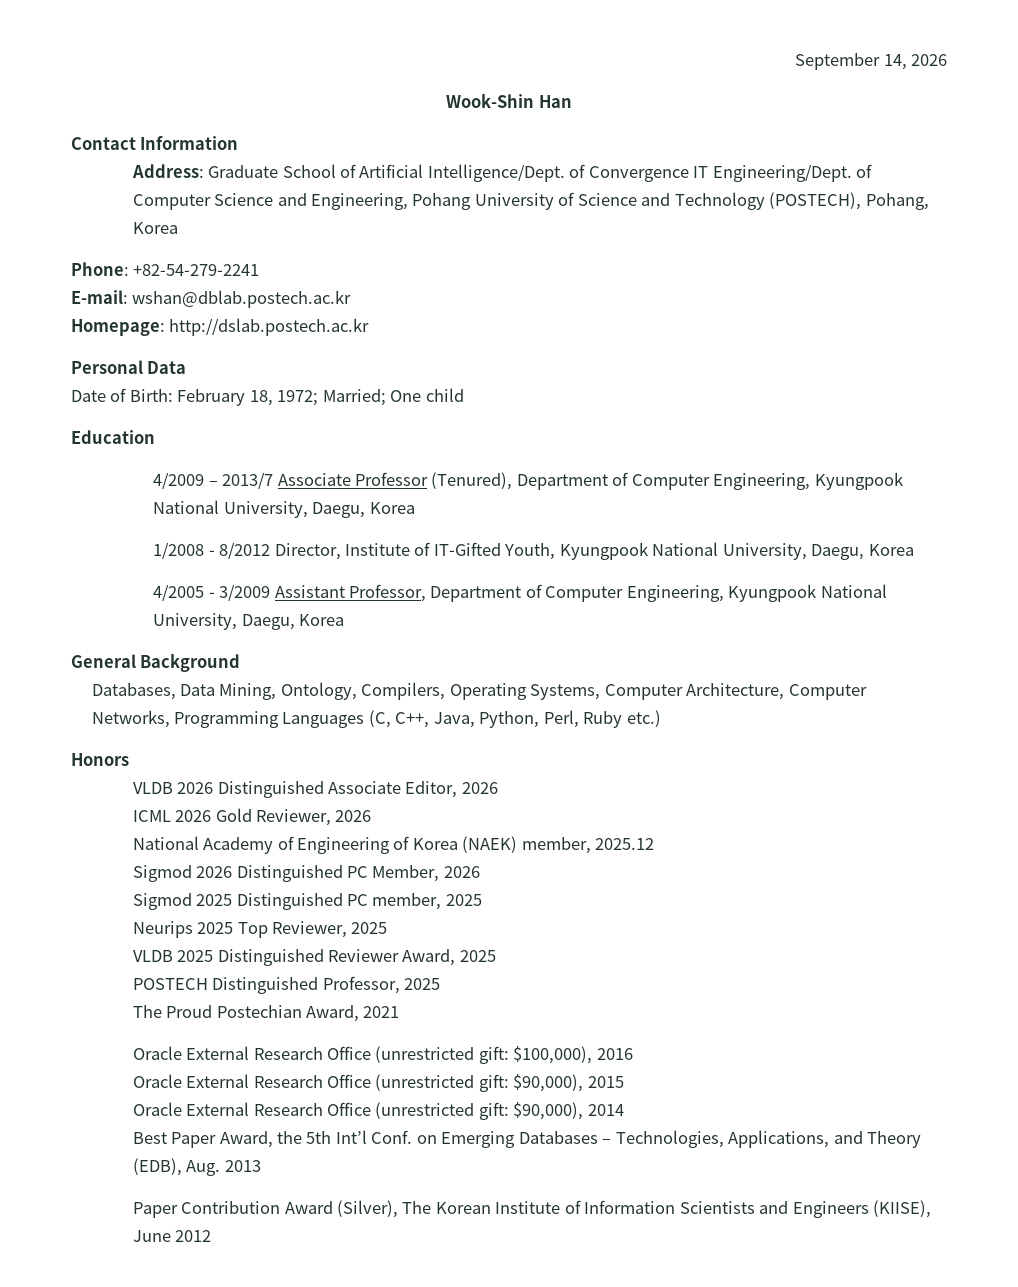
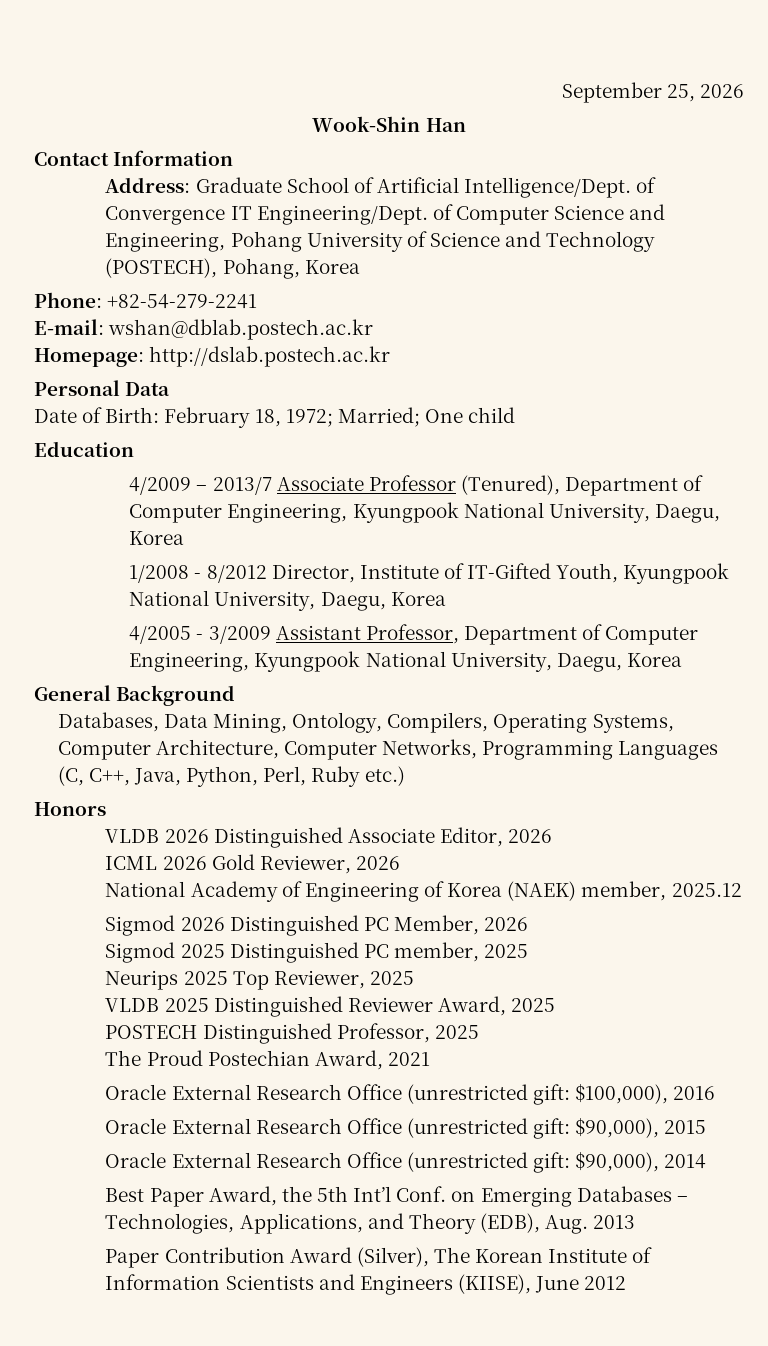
[883,54,907,70] 14, -> [666,84,695,102] 25,

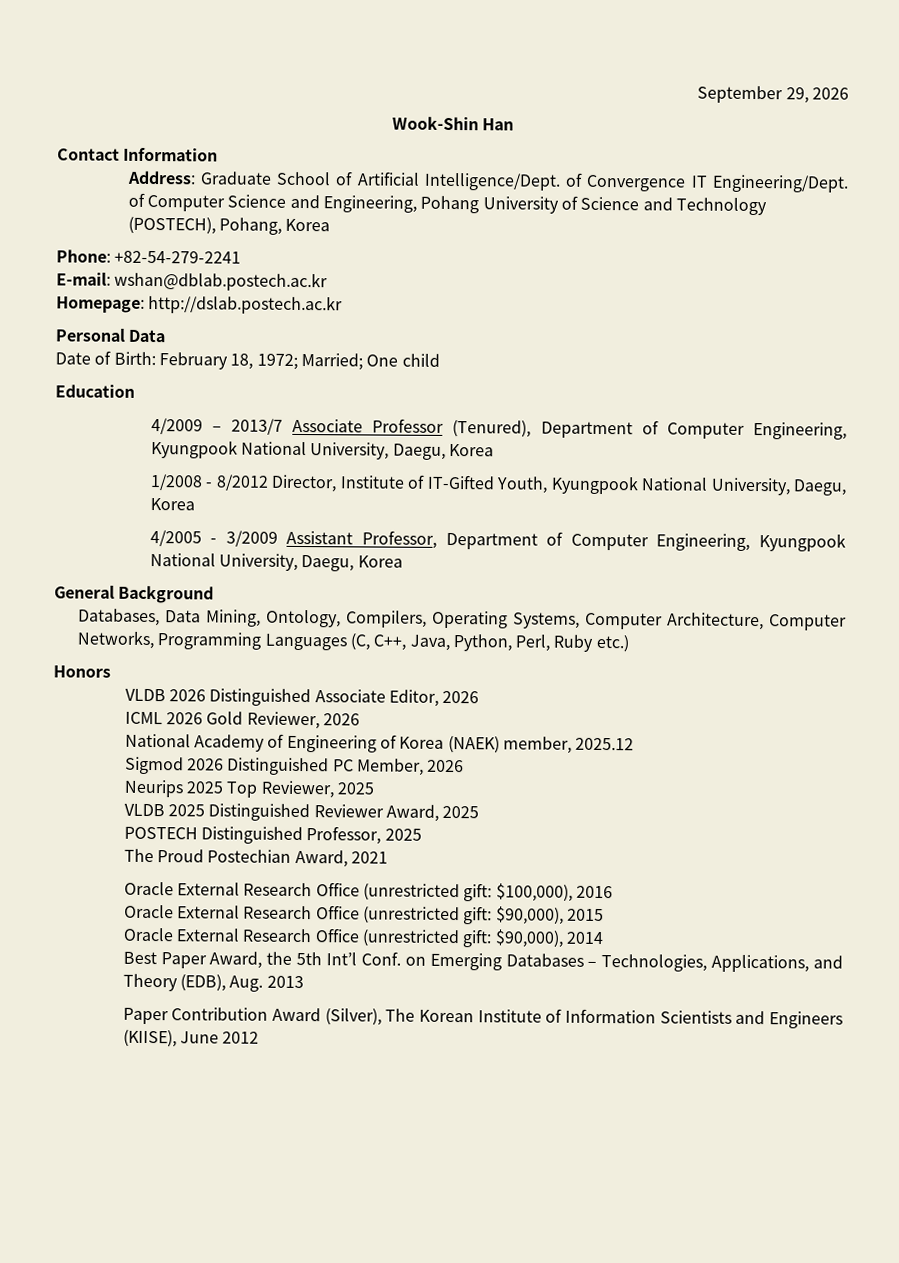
[666,84,695,102] 25, -> [785,87,809,104] 29,
[105,942,529,963] // Sigmod 2025 Distinguished PC member, 2025 -> (465, 766) none

